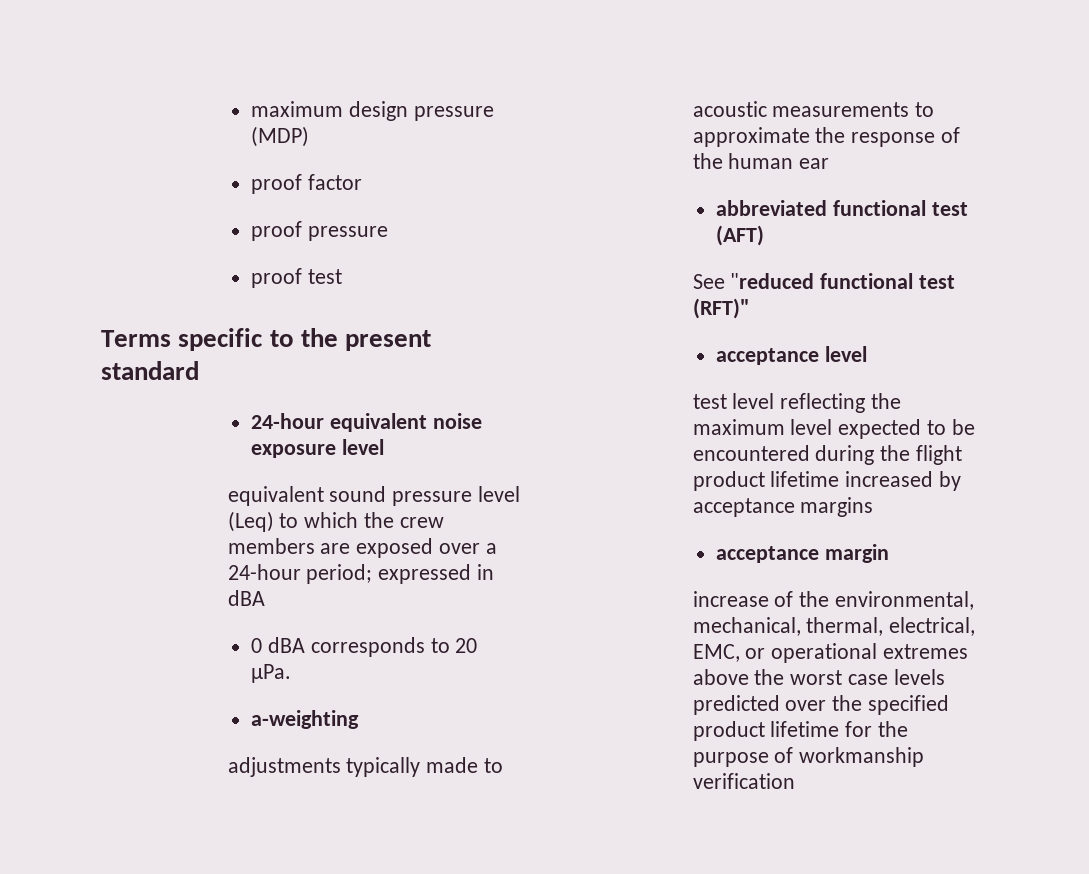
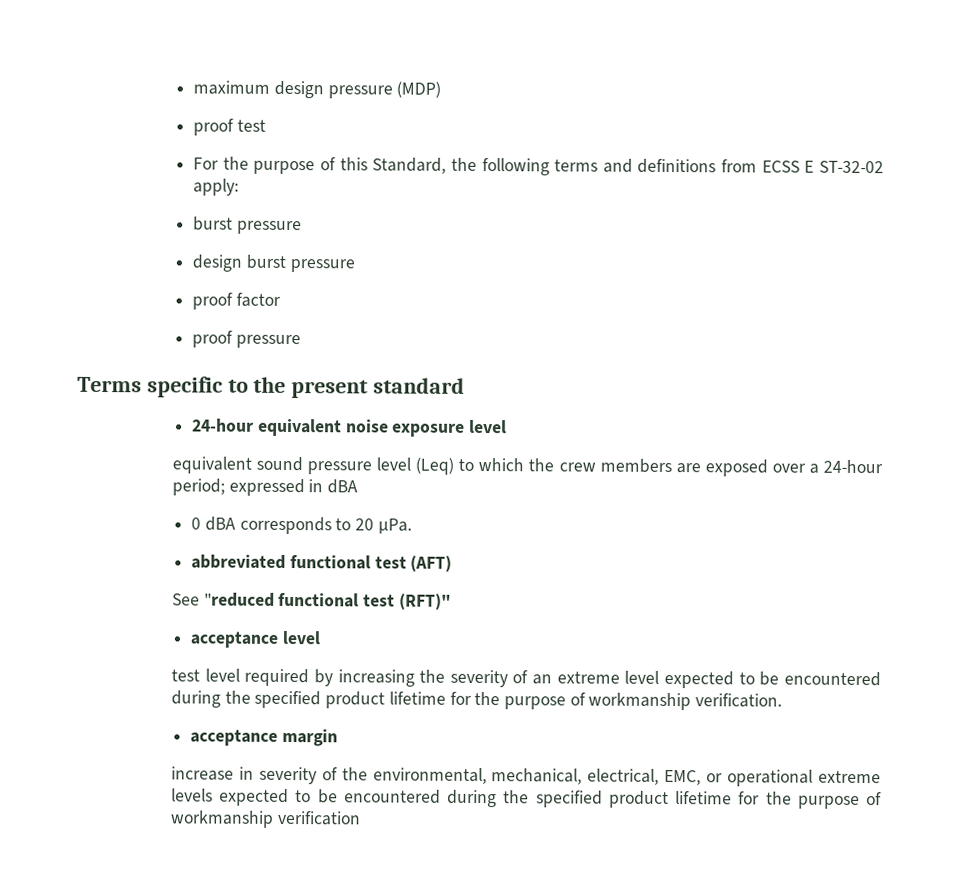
(310, 136) none -> [193,118,266,136] [193,156,885,176] [193,178,240,196] [193,216,302,235] [192,254,355,273] // proof test // For the purpose of this Standard, the following terms and definitions from ECSS E ST-32-02 apply: // burst pressure // design burst pressure
[251,268,343,288] // proof test -> (301, 341) none
[251,710,360,729] [227,757,504,777] [692,101,935,117] [692,127,961,147] [692,153,830,169] // a-weighting // adjustments typically made to acoustic measurements to approximate the response of the human ear -> (412, 526) none
[780,393,902,413] [692,419,785,435] reflecting the maximum -> [244,668,620,688] required by increasing the severity of an extreme
[916,445,963,465] [692,471,962,491] [692,497,874,517] flight product lifetime increased by acceptance margins -> [254,690,783,711] specified product lifetime for the purpose of workmanship verification.
(769, 599) none -> [238,766,317,785] in severity
[806,617,884,636] thermal, -> (583, 776) none
[883,644,969,659] [692,669,945,685] [692,695,827,715] extremes above the worst case levels predicted over -> [817,770,881,784] [170,788,498,808] extreme levels expected to be encountered during

